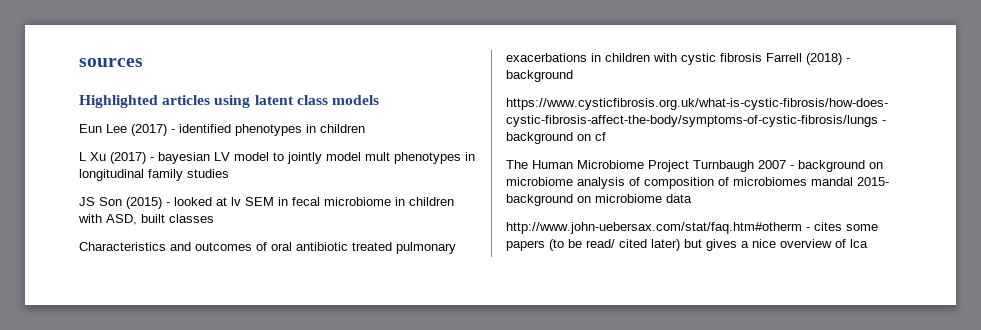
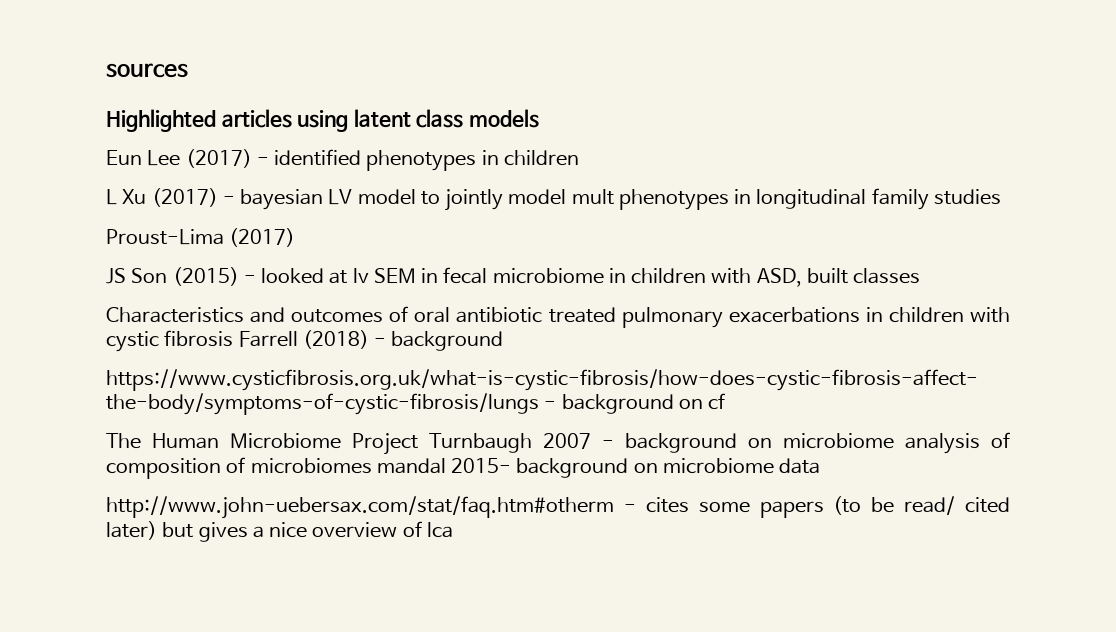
(229, 173) none -> [106,228,296,247] // Proust-Lima (2017)

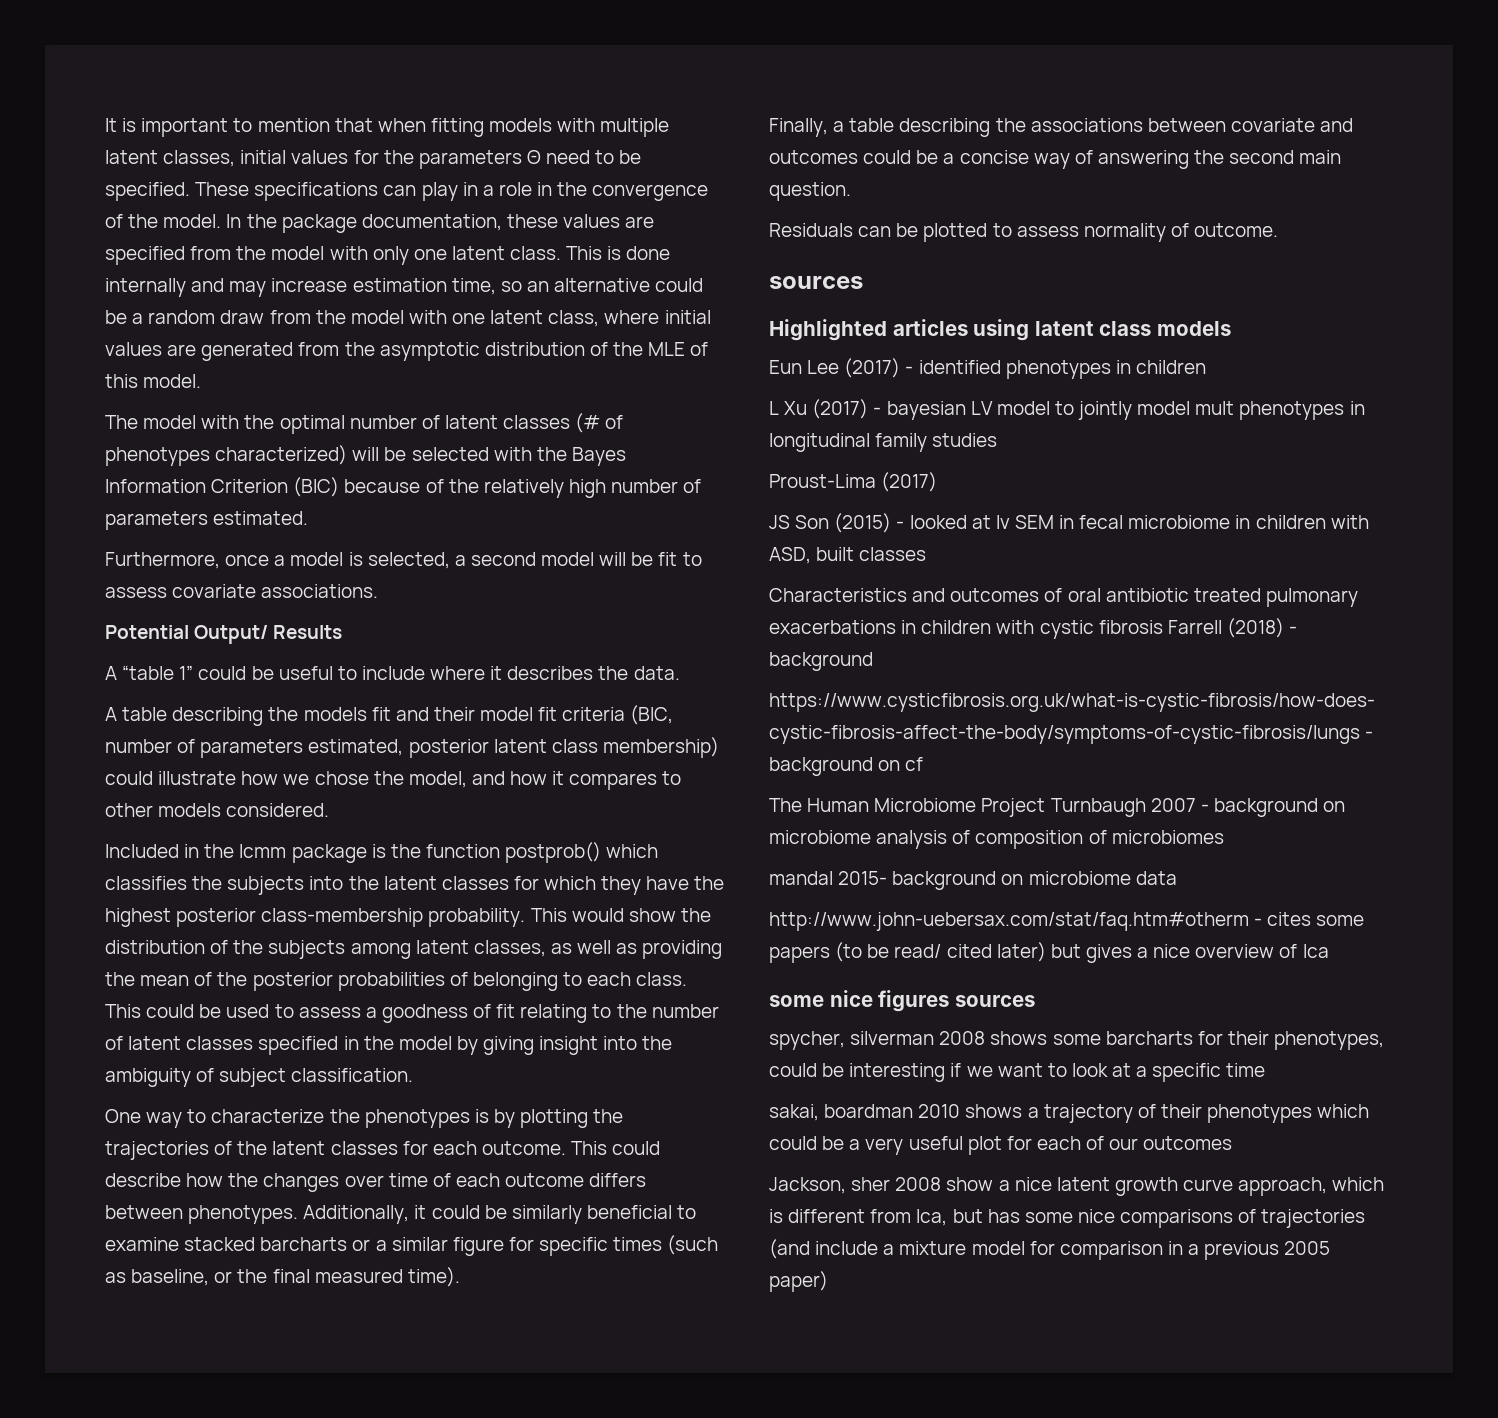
(106, 70) none -> [105,118,670,137] [105,150,642,169] [105,182,709,201] [105,214,655,233] [105,246,671,265] [105,278,704,297] [105,310,711,327] [105,342,709,361] [105,374,202,388] [105,413,624,434] [105,445,626,466] [105,477,702,498] [105,511,309,530] [105,552,702,569] [105,584,379,598] [105,625,343,644] [105,665,680,680] [105,705,674,726] [105,737,719,758] [105,771,682,790] [105,803,330,817] [105,842,659,863] [105,876,725,895] [105,908,711,927] [105,940,723,959] [105,972,688,991] [105,1004,719,1023] [105,1036,673,1055] [105,1068,414,1087] [105,1109,624,1128] [105,1141,661,1160] [105,1173,647,1192] [105,1205,697,1224] [105,1235,719,1256] [105,1267,460,1287] [769,118,1354,137] [769,150,1342,169] [769,182,851,201] [769,223,1279,242] It is important to mention that when fitting models with multiple latent classes, initial values for the parameters Θ need to be specified. These specifications can play in a role in the convergence of the model. In the package documentation, these values are specified from the model with only one latent class. This is done internally and may increase estimation time, so an alternative could be a random draw from the model with one latent class, where initial values are generated from the asymptotic distribution of the MLE of this model. // The model with the optimal number of latent classes (# of phenotypes characterized) will be selected with the Bayes Information Criterion (BIC) because of the relatively high number of parameters estimated. // Furthermore, once a model is selected, a second model will be fit to assess covariate associations. // Potential Output/ Results // A “table 1” could be useful to include where it describes the data. // A table describing the models fit and their model fit criteria (BIC, number of parameters estimated, posterior latent class membership) could illustrate how we chose the model, and how it compares to other models considered. // Included in the lcmm package is the function postprob() which classifies the subjects into the latent classes for which they have the highest posterior class-membership probability. This would show the distribution of the subjects among latent classes, as well as providing the mean of the posterior probabilities of belonging to each class. This could be used to assess a goodness of fit relating to the number of latent classes specified in the model by giving insight into the ambiguity of subject classification. // One way to characterize the phenotypes is by plotting the trajectories of the latent classes for each outcome. This could describe how the changes over time of each outcome differs between phenotypes. Additionally, it could be similarly beneficial to examine stacked barcharts or a similar figure for specific times (such as baseline, or the final measured time). // Finally, a table describing the associations between covariate and outcomes could be a concise way of answering the second main question. // Residuals can be plotted to assess normality of outcome. //
(372, 466) none -> (1224, 837) //
(453, 530) none -> [769,990,1035,1012] [769,1031,1385,1050] [769,1063,1266,1082] [769,1104,1370,1123] [769,1136,1233,1155] [769,1177,1385,1196] [769,1209,1366,1228] [769,1239,1331,1260] [769,1271,828,1292] // some nice figures sources // spycher, silverman 2008 shows some barcharts for their phenotypes, could be interesting if we want to look at a specific time // sakai, boardman 2010 shows a trajectory of their phenotypes which could be a very useful plot for each of our outcomes // Jackson, sher 2008 show a nice latent growth curve approach, which is different from lca, but has some nice comparisons of trajectories (and include a mixture model for comparison in a previous 2005 paper)

